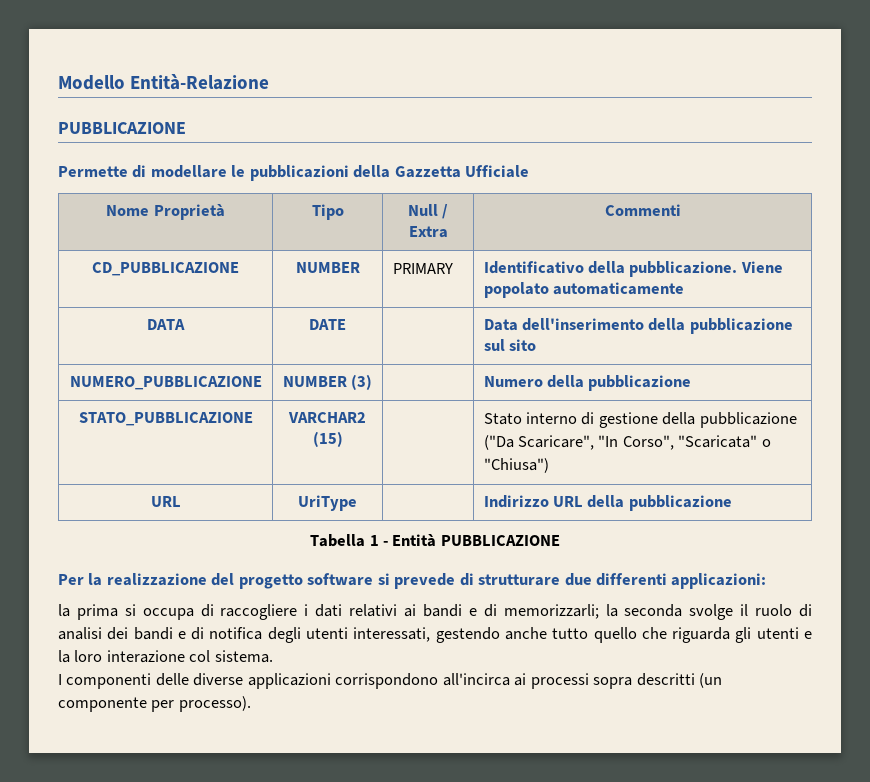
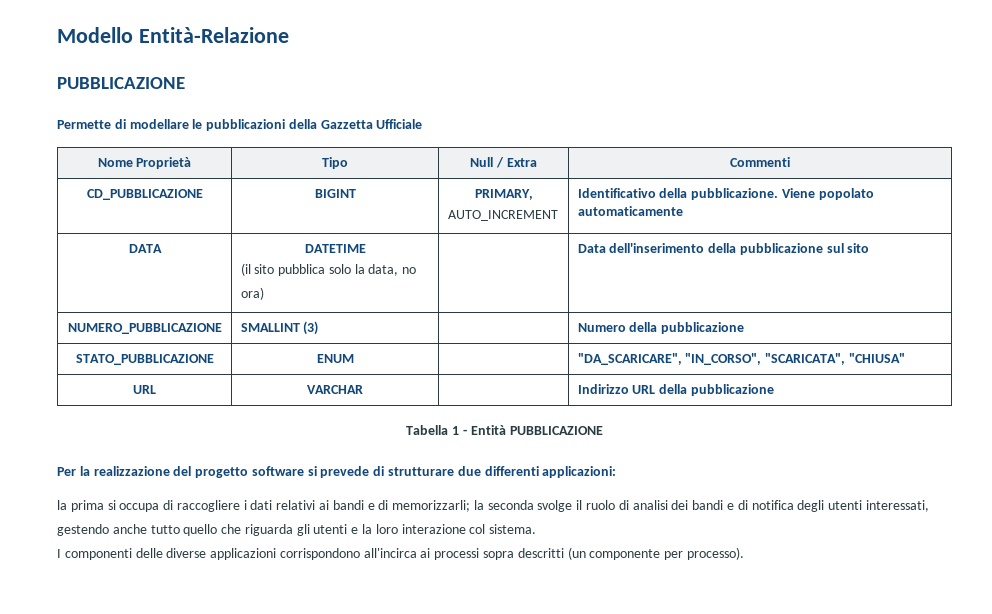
[295,262,360,273] [392,263,453,274] NUMBER | PRIMARY -> [314,189,356,198] [474,189,533,200] [447,210,558,221] BIGINT | PRIMARY, // AUTO_INCREMENT
[309,319,346,330] DATE -> [304,244,366,253] [240,263,417,276] [240,287,264,300] DATETIME // (il sito pubblica solo la data, no ora)
[282,376,347,387] NUMBER -> [240,323,300,332] SMALLINT
[288,412,366,423] [312,431,343,447] [483,412,797,428] [483,435,771,450] [483,458,549,473] VARCHAR2 (15) | | Stato interno di gestione della pubblicazione ("Da Scaricare", "In Corso", "Scaricata" o "Chiusa") -> [316,354,354,363] [577,353,905,365] ENUM | | "DA_SCARICARE", "IN_CORSO", "SCARICATA", "CHIUSA"
[298,495,357,511] UriType -> [307,385,363,394] VARCHAR

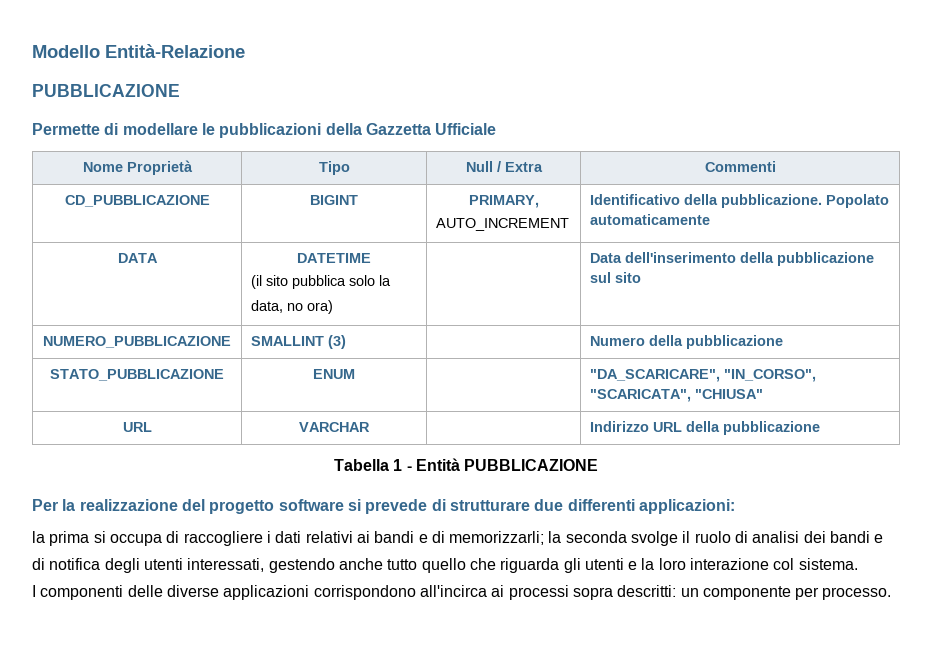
[781,188,874,200] Viene popolato -> [826,194,890,208] Popolato
[517,547,586,560] descritti (un -> [617,585,699,597] descritti: un
[686,547,744,560] processo). -> [822,587,892,600] processo.

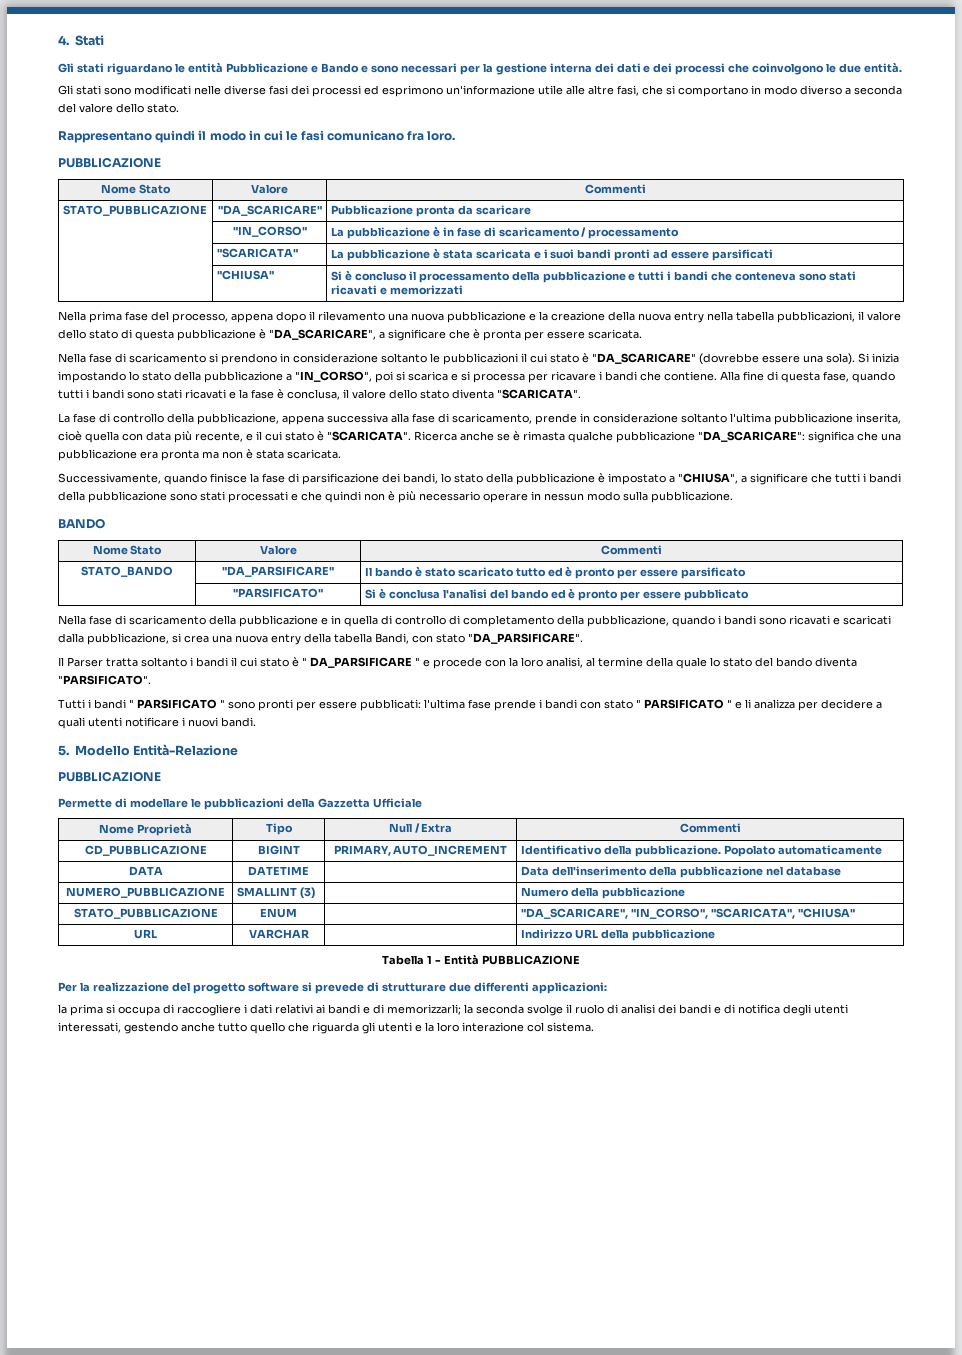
(32, 51) none -> [58,35,104,46] [58,62,903,75] [58,85,902,97] [58,103,179,113] [58,130,456,143] [58,157,161,168] [101,184,171,194] [251,184,288,194] [584,184,646,194] [62,205,207,216] [217,205,322,216] [330,205,531,217] [232,226,307,237] [330,226,680,239] [216,248,298,258] [330,248,774,261] [216,270,274,280] [330,270,857,283] [330,285,463,295] [58,311,901,323] [58,329,642,341] [58,353,899,365] [58,371,895,383] [58,389,581,400] [58,413,901,425] [58,431,901,443] [58,449,341,461] [58,473,901,485] [58,491,733,503] [58,518,105,529] [92,545,163,555] [259,545,297,555] [600,545,662,555] [81,566,173,577] [222,566,334,577] [364,566,747,579] [233,588,323,598] [364,588,750,601] [58,615,891,627] [58,633,583,645] [58,657,857,669] [58,675,151,685] [58,699,882,711] [58,717,256,729] [58,745,69,756] 4. Stati // Gli stati riguardano le entità Pubblicazione e Bando e sono necessari per la gestione interna dei dati e dei processi che coinvolgono le due entità. // Gli stati sono modificati nelle diverse fasi dei processi ed esprimono un'informazione utile alle altre fasi, che si comportano in modo diverso a seconda del valore dello stato. // Rappresentano quindi il modo in cui le fasi comunicano fra loro. // PUBBLICAZIONE // Nome Stato | Valore | Commenti // STATO_PUBBLICAZIONE | "DA_SCARICARE" | Pubblicazione pronta da scaricare // | "IN_CORSO" | La pubblicazione è in fase di scaricamento / processamento // | "SCARICATA" | La pubblicazione è stata scaricata e i suoi bandi pronti ad essere parsificati // | "CHIUSA" | Si è concluso il processamento della pubblicazione e tutti i bandi che conteneva sono stati ricavati e memorizzati // Nella prima fase del processo, appena dopo il rilevamento una nuova pubblicazione e la creazione della nuova entry nella tabella pubblicazioni, il valore dello stato di questa pubblicazione è "DA_SCARICARE", a significare che è pronta per essere scaricata. // Nella fase di scaricamento si prendono in considerazione soltanto le pubblicazioni il cui stato è "DA_SCARICARE" (dovrebbe essere una sola). Si inizia impostando lo stato della pubblicazione a "IN_CORSO", poi si scarica e si processa per ricavare i bandi che contiene. Alla fine di questa fase, quando tutti i bandi sono stati ricavati e la fase è conclusa, il valore dello stato diventa "SCARICATA". // La fase di controllo della pubblicazione, appena successiva alla fase di scaricamento, prende in considerazione soltanto l'ultima pubblicazione inserita, cioè quella con data più recente, e il cui stato è "SCARICATA". Ricerca anche se è rimasta qualche pubblicazione "DA_SCARICARE": significa che una pubblicazione era pronta ma non è stata scaricata. // Successivamente, quando finisce la fase di parsificazione dei bandi, lo stato della pubblicazione è impostato a "CHIUSA", a significare che tutti i bandi della pubblicazione sono stati processati e che quindi non è più necessario operare in nessun modo sulla pubblicazione. // BANDO // Nome Stato | Valore | Commenti // STATO_BANDO | "DA_PARSIFICARE" | Il bando è stato scaricato tutto ed è pronto per essere parsificato // | "PARSIFICATO" | Si è conclusa l'analisi del bando ed è pronto per essere pubblicato // Nella fase di scaricamento della pubblicazione e in quella di controllo di completamento della pubblicazione, quando i bandi sono ricavati e scaricati dalla pubblicazione, si crea una nuova entry della tabella Bandi, con stato "DA_PARSIFICARE". // Il Parser tratta soltanto i bandi il cui stato è " DA_PARSIFICARE " e procede con la loro analisi, al termine della quale lo stato del bando diventa "PARSIFICATO". // Tutti i bandi " PARSIFICATO " sono pronti per essere pubblicati: l'ultima fase prende i bandi con stato " PARSIFICATO " e li analizza per decidere a quali utenti notificare i nuovi bandi. // 5.
(539, 201) // -> (391, 850) none
[251,275,392,289] [251,300,334,314] // (il sito pubblica solo la data, no ora) -> (309, 871) none
[590,272,642,283] sul sito -> [765,866,841,876] nel database
[32,585,892,600] // I componenti delle diverse applicazioni corrispondono all'incirca ai processi sopra descritti: un componente per processo. -> (594, 1027) none

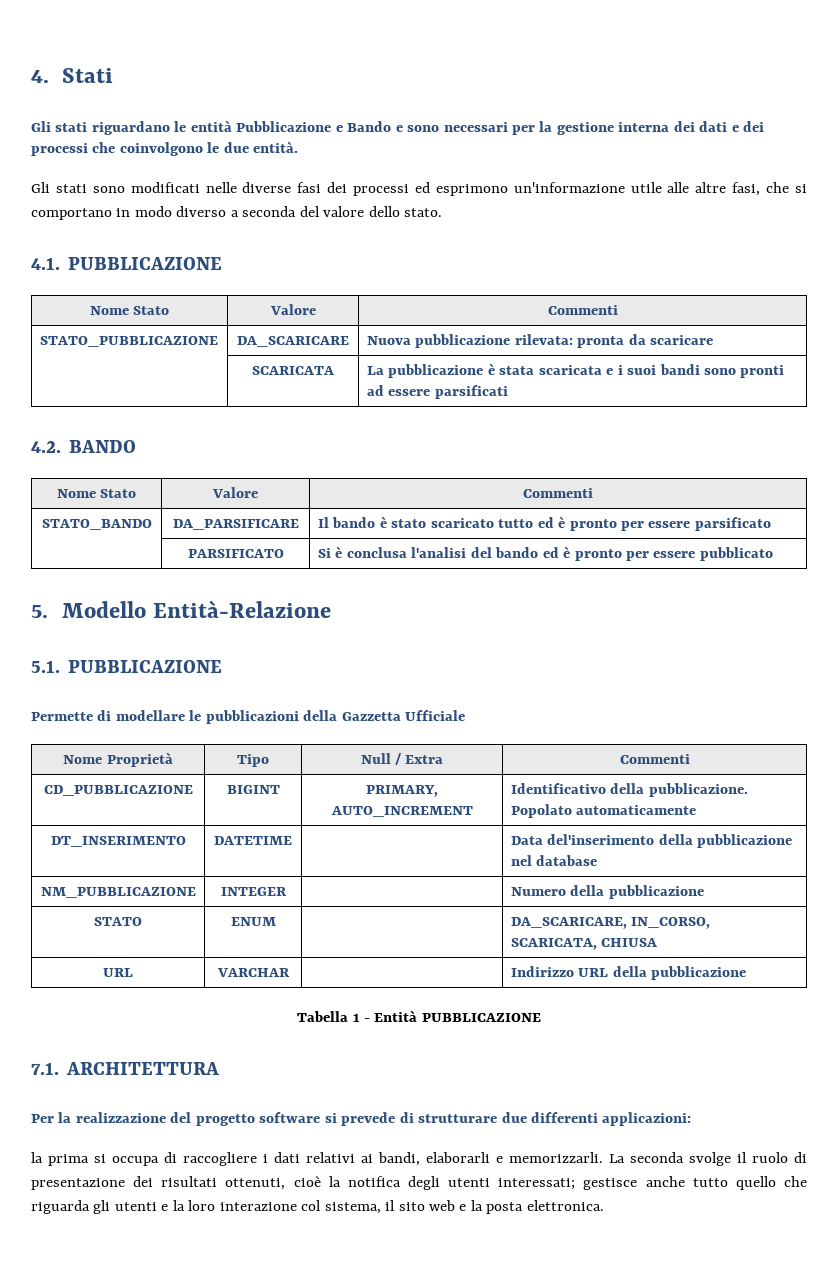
[58,130,456,143] Rappresentano quindi il modo in cui le fasi comunicano fra loro. // -> [31,257,60,270] 4.1.
[217,205,322,216] [330,205,413,215] "DA_SCARICARE" | Pubblicazione -> [237,336,349,347] [366,334,573,348] DA_SCARICARE | Nuova pubblicazione rilevata:
[232,226,307,237] [330,226,680,239] [216,248,298,258] "IN_CORSO" | La pubblicazione è in fase di scaricamento / processamento // | "SCARICATA" -> [252,366,334,375] SCARICATA
(612, 254) none -> [703,368,736,375] sono
[216,270,274,280] [330,270,857,283] [330,285,463,295] [58,311,901,323] [58,329,642,341] [58,353,899,365] [58,371,895,383] [58,389,581,400] [58,413,901,425] [58,431,901,443] [58,449,341,461] [58,473,901,485] [58,491,733,503] // | "CHIUSA" | Si è concluso il processamento della pubblicazione e tutti i bandi che conteneva sono stati ricavati e memorizzati // Nella prima fase del processo, appena dopo il rilevamento una nuova pubblicazione e la creazione della nuova entry nella tabella pubblicazioni, il valore dello stato di questa pubblicazione è "DA_SCARICARE", a significare che è pronta per essere scaricata. // Nella fase di scaricamento si prendono in considerazione soltanto le pubblicazioni il cui stato è "DA_SCARICARE" (dovrebbe essere una sola). Si inizia impostando lo stato della pubblicazione a "IN_CORSO", poi si scarica e si processa per ricavare i bandi che contiene. Alla fine di questa fase, quando tutti i bandi sono stati ricavati e la fase è conclusa, il valore dello stato diventa "SCARICATA". // La fase di controllo della pubblicazione, appena successiva alla fase di scaricamento, prende in considerazione soltanto l'ultima pubblicazione inserita, cioè quella con data più recente, e il cui stato è "SCARICATA". Ricerca anche se è rimasta qualche pubblicazione "DA_SCARICARE": significa che una pubblicazione era pronta ma non è stata scaricata. // Successivamente, quando finisce la fase di parsificazione dei bandi, lo stato della pubblicazione è impostato a "CHIUSA", a significare che tutti i bandi della pubblicazione sono stati processati e che quindi non è più necessario operare in nessun modo sulla pubblicazione. // -> [31,441,61,453] // 4.2.
[222,566,334,577] "DA_PARSIFICARE" -> [172,519,299,530] DA_PARSIFICARE
[233,588,323,598] "PARSIFICATO" -> [187,549,284,558] PARSIFICATO
[58,615,891,627] [58,633,583,645] [58,657,857,669] [58,675,151,685] [58,699,882,711] [58,717,256,729] // Nella fase di scaricamento della pubblicazione e in quella di controllo di completamento della pubblicazione, quando i bandi sono ricavati e scaricati dalla pubblicazione, si crea una nuova entry della tabella Bandi, con stato "DA_PARSIFICARE". // Il Parser tratta soltanto i bandi il cui stato è " DA_PARSIFICARE " e procede con la loro analisi, al termine della quale lo stato del bando diventa "PARSIFICATO". // Tutti i bandi " PARSIFICATO " sono pronti per essere pubblicati: l'ultima fase prende i bandi con stato " PARSIFICATO " e li analizza per decidere a quali utenti notificare i nuovi bandi. -> (773, 554) none
(238, 750) none -> [31,660,60,673] 5.1.
[128,866,163,876] DATA -> [50,836,186,847] DT_INSERIMENTO
[551,866,647,876] dell'inserimento -> [547,834,655,845] del'inserimento
[66,887,225,898] [236,887,315,899] NUMERO_PUBBLICAZIONE | SMALLINT (3) -> [40,887,196,898] [220,887,287,896] NM_PUBBLICAZIONE | INTEGER
[73,908,218,919] STATO_PUBBLICAZIONE -> [94,917,142,926] STATO
[520,908,855,919] "DA_SCARICARE", "IN_CORSO", "SCARICATA", "CHIUSA" -> [510,917,711,929] [510,938,658,950] DA_SCARICARE, IN_CORSO, SCARICATA, CHIUSA
(580, 960) none -> [31,1062,220,1075] // 7.1. ARCHITETTURA
[328,1004,473,1015] bandi e di memorizzarli; la -> [378,1152,625,1166] bandi, elaborarli e memorizzarli. La
[621,1004,735,1014] analisi dei bandi e di -> [31,1176,341,1190] presentazione dei risultati ottenuti, cioè la
[58,1022,178,1034] interessati, gestendo -> [498,1178,638,1190] interessati; gestisce
[547,1022,594,1032] sistema. -> [324,1200,604,1214] sistema, il sito web e la posta elettronica.

